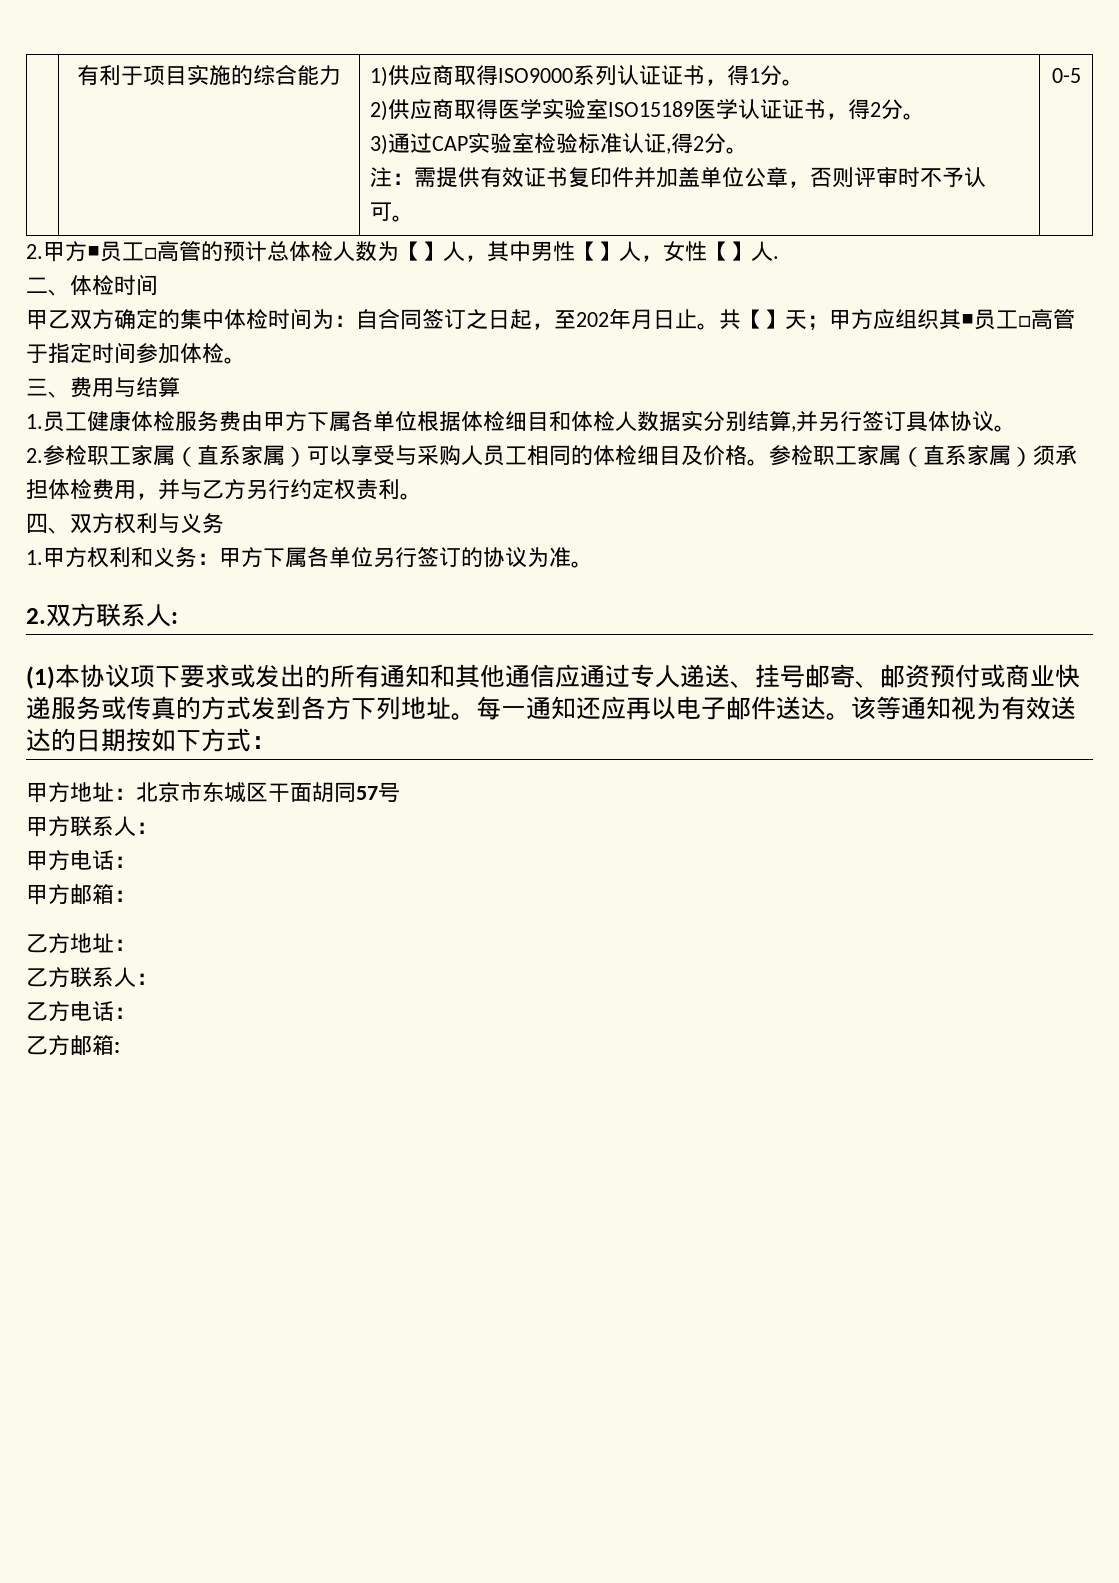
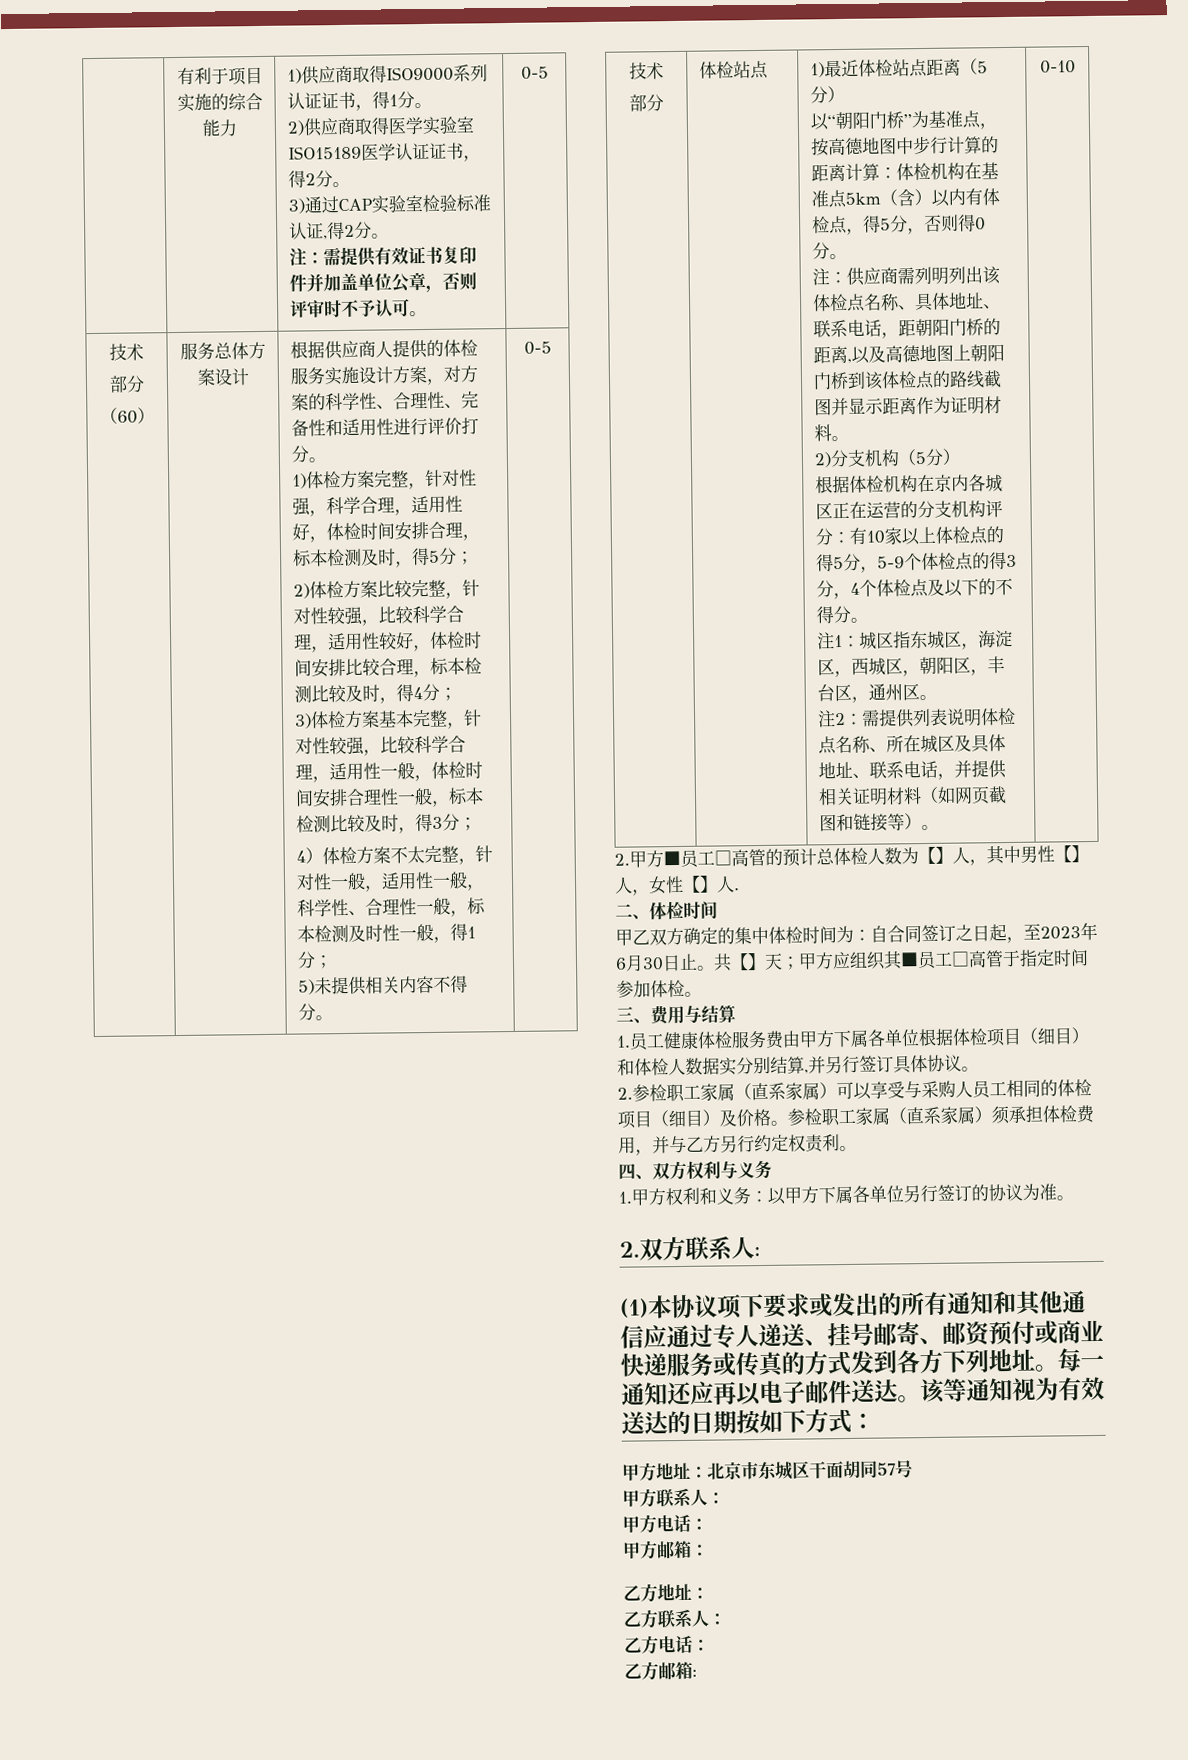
(1081, 75) none -> [109,343,144,361] [109,375,145,393] [100,407,155,424] [179,341,266,360] [196,368,250,386] [290,339,479,360] [290,365,479,386] [291,391,480,411] [291,417,480,437] [291,445,327,463] [292,469,478,490] [292,495,464,517] [292,521,481,543] [292,547,475,568] [293,579,481,599] [293,605,465,626] [294,631,483,653] [294,657,483,678] [294,683,458,704] [294,709,483,729] [295,735,467,756] [295,761,484,783] [295,787,485,808] [296,813,478,834] [296,845,494,865] [296,871,486,892] [297,897,487,917] [297,923,477,943] [297,951,334,969] [298,975,469,995] [298,1003,334,1021] [523,341,552,355] [629,62,664,80] [629,94,664,112] [699,60,770,80] [810,58,989,78] [810,85,846,104] [810,110,998,131] [811,135,1000,157] [811,162,1000,182] [811,188,1001,209] [812,214,987,235] [812,242,848,260] [812,266,1002,286] [812,292,1002,312] [813,318,1002,339] [813,344,1006,364] [813,370,1003,390] [814,396,1003,416] [814,424,850,442] [814,448,962,468] [815,474,1004,494] [815,500,1004,520] [815,526,1005,546] [816,552,1018,573] [816,577,1014,600] [816,605,869,624] [817,629,1014,650] [817,656,1006,678] [817,683,938,703] [817,707,1017,728] [818,734,1007,755] [818,760,1008,780] [818,786,1008,806] [819,813,940,832] [1039,60,1076,74] // 技术 // 部分 // （60） | 服务总体方案设计 | 根据供应商人提供的体检服务实施设计方案，对方案的科学性、合理性、完备性和适用性进行评价打分。 // 1)体检方案完整，针对性强，科学合理，适用性好，体检时间安排合理，标本检测及时，得5分； // 2)体检方案比较完整，针对性较强，比较科学合理，适用性较好，体检时间安排比较合理，标本检测比较及时，得4分； // 3)体检方案基本完整，针对性较强，比较科学合理，适用性一般，体检时间安排合理性一般，标本检测比较及时，得3分； // 4）体检方案不太完整，针对性一般，适用性一般，科学性、合理性一般，标本检测及时性一般，得1分； // 5)未提供相关内容不得分。 | 0-5 // 技术 // 部分 | 体检站点 | 1)最近体检站点距离（5分） // 以“朝阳门桥”为基准点，按高德地图中步行计算的距离计算：体检机构在基准点5km（含）以内有体检点，得5分，否则得0分。 // 注：供应商需列明列出该体检点名称、具体地址、联系电话，距朝阳门桥的距离,以及高德地图上朝阳门桥到该体检点的路线截图并显示距离作为证明材料。 // 2)分支机构（5分） // 根据体检机构在京内各城区正在运营的分支机构评分：有10家以上体检点的得5分，5-9个体检点的得3分，4个体检点及以下的不得分。 // 注1：城区指东城区，海淀区，西城区，朝阳区，丰台区，通州区。 // 注2：需提供列表说明体检点名称、所在城区及具体地址、联系电话，并提供相关证明材料（如网页截图和链接等）。 | 0-10
[576,308,653,330] 202年月 -> [1040,921,1098,941] [615,954,664,972] 2023年6月30
[505,411,549,431] 细目 -> [986,1027,1089,1047] 项目（细目）
[637,445,681,465] 细目 -> [617,1109,720,1129] 项目（细目）
(219, 559) none -> [767,1187,786,1205] 以

